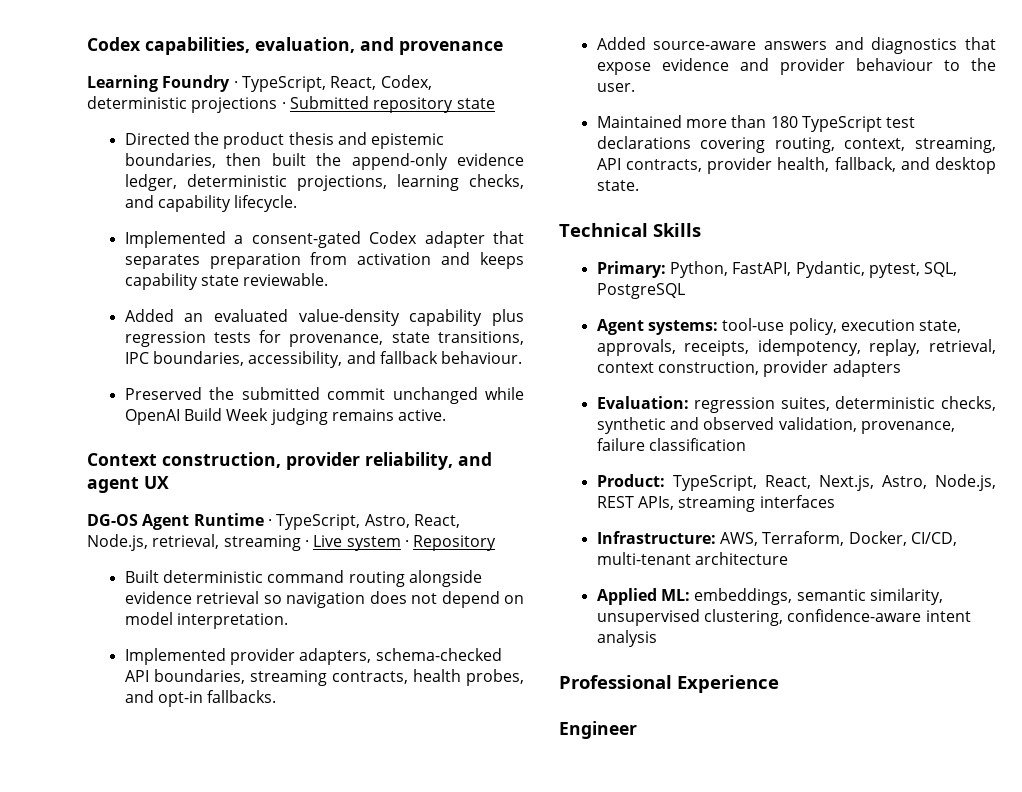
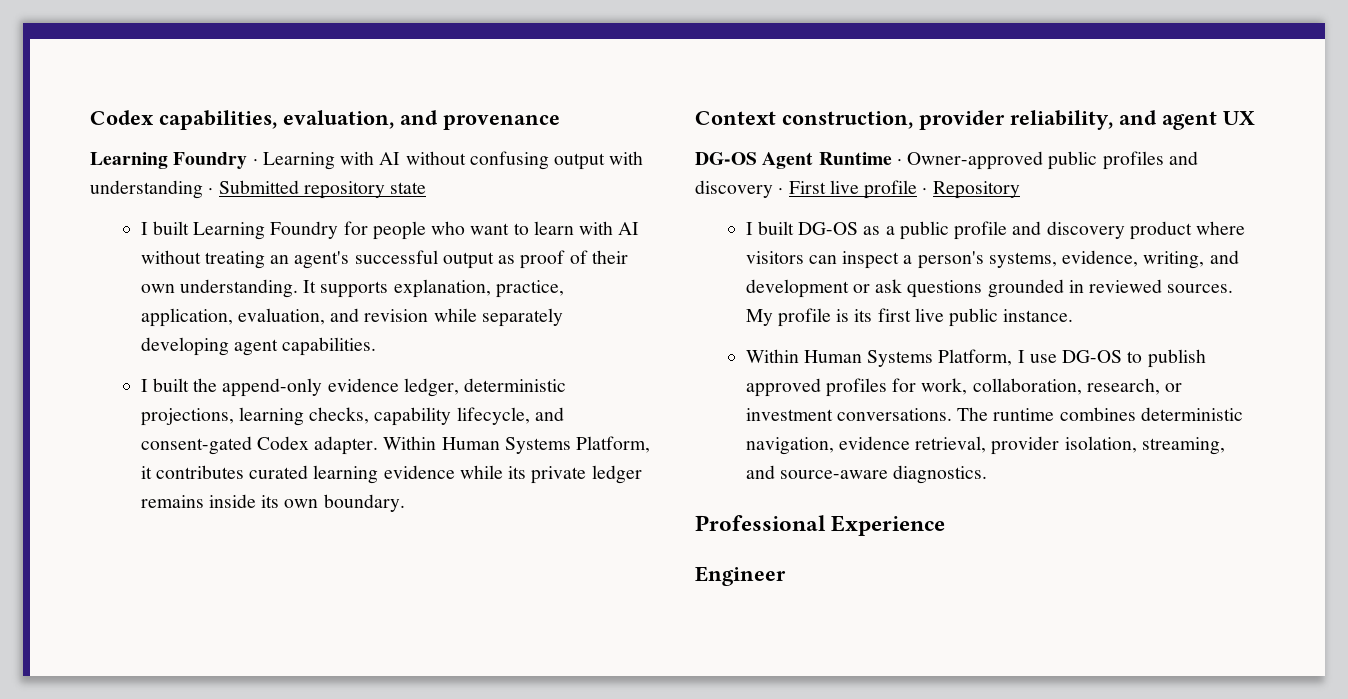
[241,75,432,92] [87,96,495,113] [124,132,445,149] [124,153,262,168] TypeScript, React, Codex, deterministic projections · Submitted repository state // Directed the product thesis and epistemic boundaries, then -> [262,151,644,170] [90,180,427,199] [140,221,640,240] [140,250,628,269] [140,279,564,298] [140,308,563,327] [140,337,377,356] [140,379,148,392] Learning with AI without confusing output with understanding · Submitted repository state // I built Learning Foundry for people who want to learn with AI without treating an agent's successful output as proof of their own understanding. It supports explanation, practice, application, evaluation, and revision while separately developing agent capabilities. // I
[124,195,298,212] [124,231,524,248] [124,252,524,269] [124,273,329,290] [124,309,524,326] [124,330,524,347] [124,351,523,368] [124,387,524,404] [124,408,447,425] and capability lifecycle. // Implemented a consent-gated Codex adapter that separates preparation from activation and keeps capability state reviewable. // Added an evaluated value-density capability plus regression tests for provenance, state transitions, IPC boundaries, accessibility, and fallback behaviour. // Preserved the submitted commit unchanged while OpenAI Build Week judging remains active. -> [374,407,564,426] [140,436,651,455] [140,465,642,484] [140,494,405,512] capability lifecycle, and consent-gated Codex adapter. Within Human Systems Platform, it contributes curated learning evidence while its private ledger remains inside its own boundary.
[276,514,460,530] [87,534,497,551] [124,570,482,587] [124,591,524,608] [124,612,288,629] [124,648,502,665] [124,669,525,686] [124,690,277,707] [596,37,996,54] [596,58,996,75] [596,83,635,92] [596,115,916,132] [596,136,996,153] [596,157,997,174] [596,180,639,191] [559,223,701,237] [596,261,958,278] [596,283,685,299] [596,318,962,335] [596,339,996,356] [596,360,901,377] [596,396,996,413] [596,417,955,434] [596,438,746,451] [596,474,997,491] [596,495,835,512] [596,531,957,546] [596,552,788,565] [596,588,943,605] [596,609,971,626] [596,630,657,647] TypeScript, Astro, React, Node.js, retrieval, streaming · Live system · Repository // Built deterministic command routing alongside evidence retrieval so navigation does not depend on model interpretation. // Implemented provider adapters, schema-checked API boundaries, streaming contracts, health probes, and opt-in fallbacks. // Added source-aware answers and diagnostics that expose evidence and provider behaviour to the user. // Maintained more than 180 TypeScript test declarations covering routing, context, streaming, API contracts, provider health, fallback, and desktop state. // Technical Skills // Primary: Python, FastAPI, Pydantic, pytest, SQL, PostgreSQL // Agent systems: tool-use policy, execution state, approvals, receipts, idempotency, replay, retrieval, context construction, provider adapters // Evaluation: regression suites, deterministic checks, synthetic and observed validation, provenance, failure classification // Product: TypeScript, React, Next.js, Astro, Node.js, REST APIs, streaming interfaces // Infrastructure: AWS, Terraform, Docker, CI/CD, multi-tenant architecture // Applied ML: embeddings, semantic similarity, unsupervised clustering, confidence-aware intent analysis -> [907,151,1198,170] [695,180,1020,199] [745,221,1246,240] [745,250,1239,269] [745,279,1234,298] [745,308,1074,327] [745,349,1206,368] [745,378,1183,397] [745,407,1243,421] [745,436,1225,455] [745,465,988,484] Owner-approved public profiles and discovery · First live profile · Repository // I built DG-OS as a public profile and discovery product where visitors can inspect a person's systems, evidence, writing, and development or ask questions grounded in reviewed sources. My profile is its first live public instance. // Within Human Systems Platform, I use DG-OS to publish approved profiles for work, collaboration, research, or investment conversations. The runtime combines deterministic navigation, evidence retrieval, provider isolation, streaming, and source-aware diagnostics.

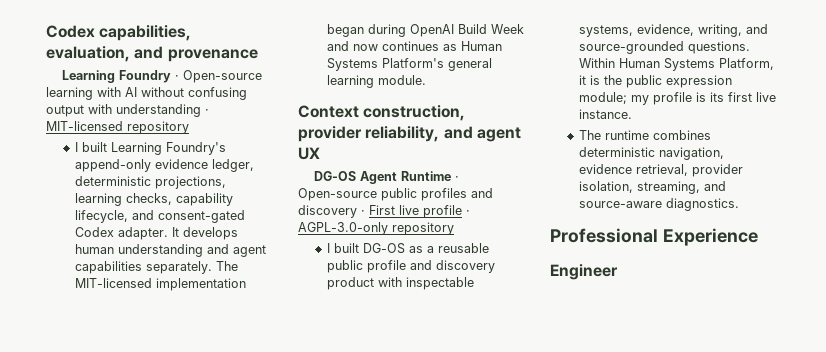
[262,152,335,170] Learning -> [183,70,263,83] [46,87,93,100] Open-source learning
[218,180,427,199] Submitted repository state -> [46,121,189,134] MIT-licensed repository
[270,221,640,240] [140,250,628,269] [140,279,564,298] [140,308,563,327] [140,337,377,356] [140,378,218,392] Foundry for people who want to learn with AI without treating an agent's successful output as proof of their own understanding. It supports explanation, practice, application, evaluation, and revision while separately developing agent capabilities. // I built the -> [166,142,227,155] Foundry's
[383,436,651,454] [140,465,642,484] [140,494,405,512] Within Human Systems Platform, it contributes curated learning evidence while its private ledger remains inside its own boundary. -> [172,227,239,240] [75,244,267,257] [75,261,239,274] [75,278,247,291] [327,24,525,37] [327,41,503,51] [327,58,493,71] [327,75,427,88] It develops human understanding and agent capabilities separately. The MIT-licensed implementation began during OpenAI Build Week and now continues as Human Systems Platform's general learning module.
[907,151,1044,170] Owner-approved -> [298,188,377,201] Open-source
[932,181,1020,199] Repository -> [298,222,454,235] AGPL-3.0-only repository
(895, 230) none -> [438,243,490,253] reusable
[1196,221,1246,235] [745,250,1239,269] [745,279,1234,298] [745,309,773,326] where visitors can inspect a person's systems, evidence, writing, and development or ask questions grounded in reviewed sources. My -> [378,277,475,290] [579,24,769,37] [579,41,751,54] [579,58,775,71] [579,75,733,88] [579,92,650,105] with inspectable systems, evidence, writing, and source-grounded questions. Within Human Systems Platform, it is the public expression module; my
[949,308,999,327] public -> (777, 97) none
[745,349,1206,368] [745,378,1183,397] [745,408,952,421] Within Human Systems Platform, I use DG-OS to publish approved profiles for work, collaboration, research, or investment conversations. -> (633, 114) none

